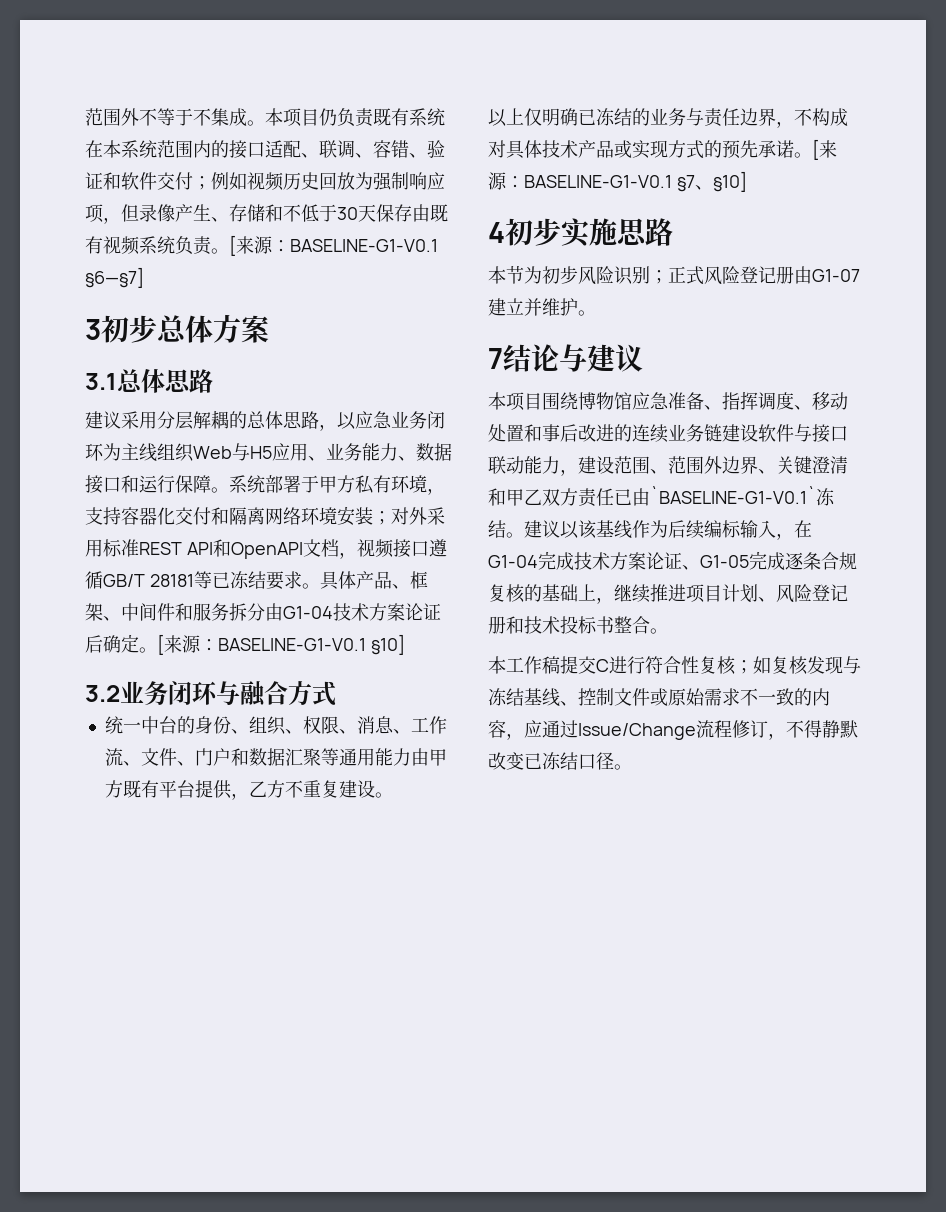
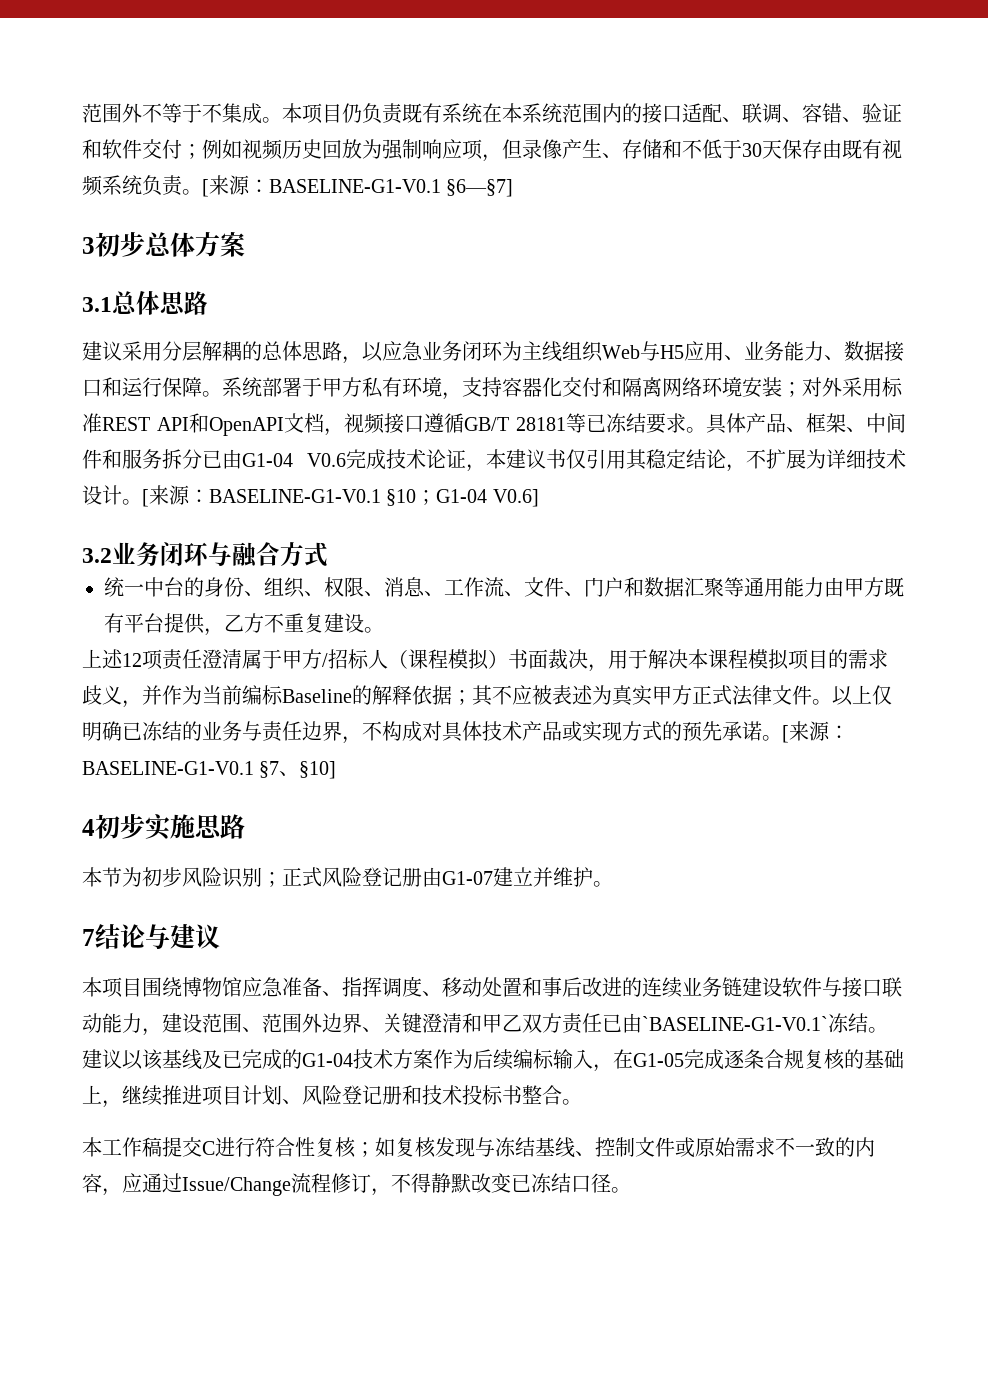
[265,603,441,621] [85,634,405,655] 由G1-04技术方案论证后确定。[来源：BASELINE-G1-V0.1 §10] -> [202,449,906,472] [82,485,539,507] 已由G1-04 V0.6完成技术论证，本建议书仅引用其稳定结论，不扩展为详细技术设计。[来源：BASELINE-G1-V0.1 §10；G1-04 V0.6]
(393, 795) none -> [82,649,888,672] [82,685,832,708] 上述12项责任澄清属于甲方/招标人（课程模拟）书面裁决，用于解决本课程模拟项目的需求歧义，并作为当前编标Baseline的解释依据；其不应被表述为真实甲方正式法律文件。
(632, 529) none -> [202,1049,433,1070] 及已完成的G1-04技术方案
[488,551,700,570] G1-04完成技术方案论证、 -> (633, 1059) none

